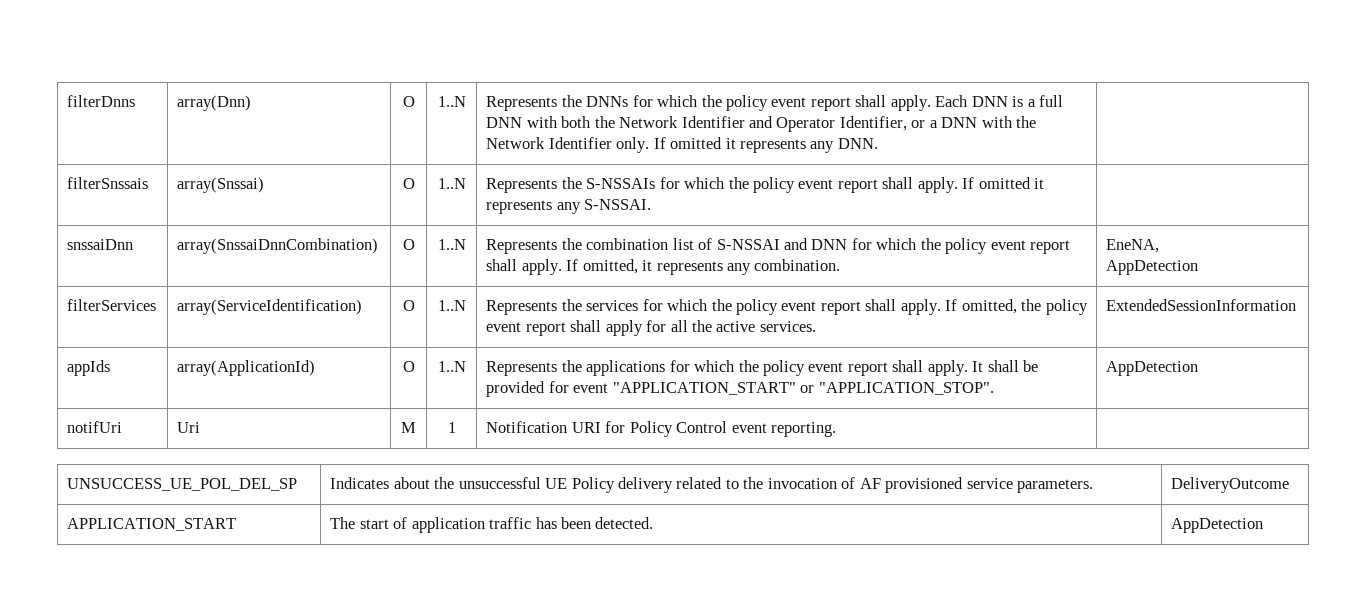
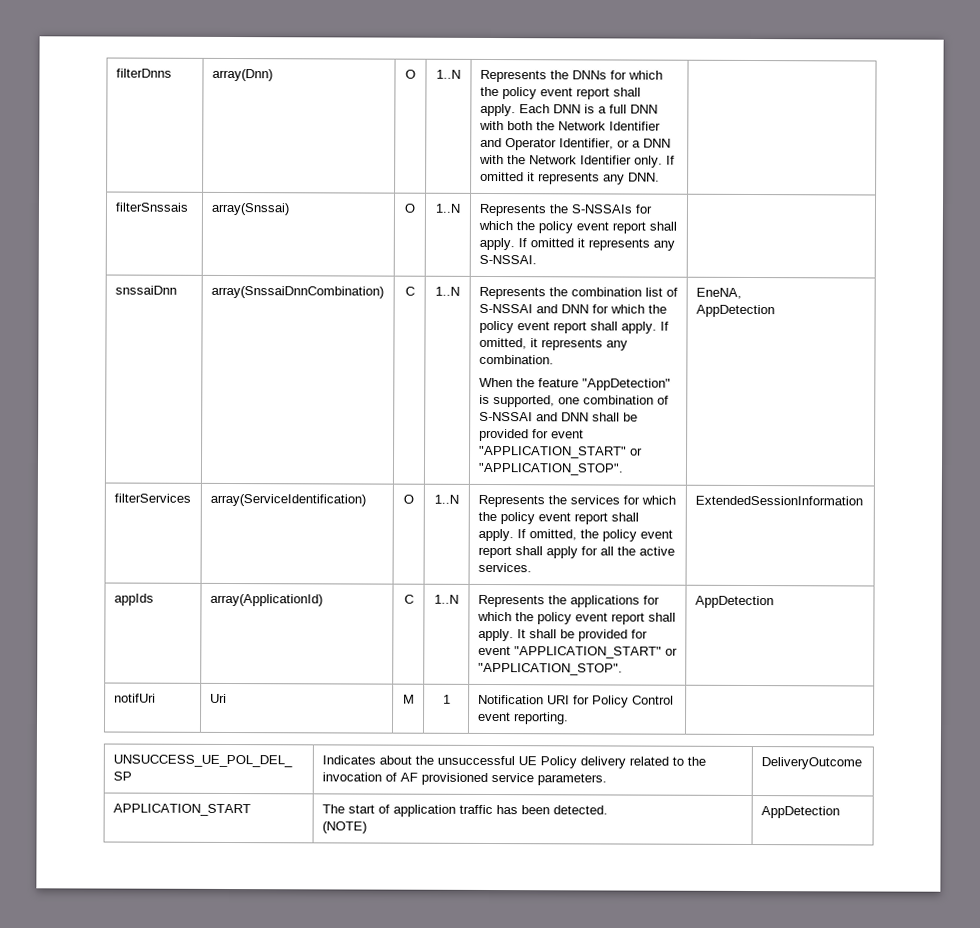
[402,239,415,250] O -> [404,286,415,296] C
(841, 265) none -> [478,377,671,391] [478,394,669,408] [478,411,638,422] [478,428,584,442] [478,445,643,459] [477,462,624,476] // When the feature "AppDetection" is supported, one combination of S-NSSAI and DNN shall be provided for event "APPLICATION_START" or "APPLICATION_STOP".
[402,361,415,372] O -> [403,594,414,604] C
(654, 523) none -> [321,821,367,834] // (NOTE)

